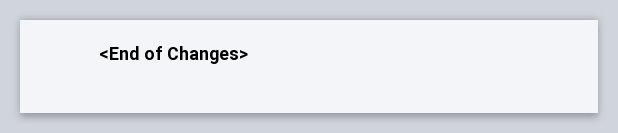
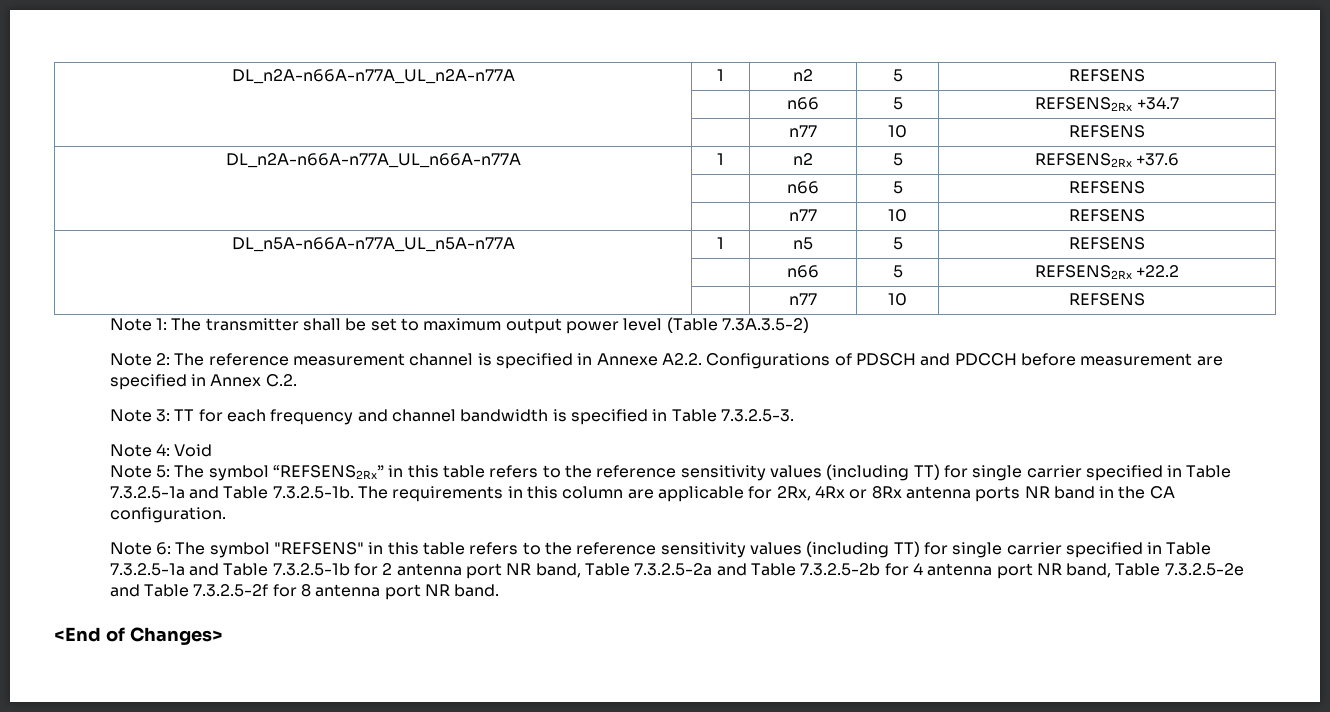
(99, 53) none -> [231,69,515,84] [717,69,724,81] [793,69,813,81] [892,69,903,82] [1069,69,1145,82] [787,97,819,110] [892,97,903,110] [1035,97,1179,111] [789,125,817,137] [888,125,907,138] [1069,125,1145,138] [225,153,521,168] [717,153,724,165] [793,153,813,165] [892,153,903,166] [1034,153,1180,167] [787,181,819,194] [892,181,903,194] [1069,181,1145,194] [789,209,817,221] [888,209,907,222] [1069,209,1145,222] [231,237,515,252] [717,237,724,249] [793,237,813,250] [892,237,903,250] [1069,237,1145,250] [787,265,819,278] [892,265,903,278] [1034,265,1180,279] [789,293,817,305] [888,293,907,306] [1069,293,1145,306] [109,317,809,334] [109,353,1223,369] [109,374,297,390] [109,409,794,425] [109,444,213,457] [109,464,1232,481] [109,486,1175,502] [109,507,226,523] [109,541,1212,558] [109,563,1244,579] [109,584,500,600] DL_n2A-n66A-n77A_UL_n2A-n77A | 1 | n2 | 5 | REFSENS // | | n66 | 5 | REFSENS2Rx +34.7 // | | n77 | 10 | REFSENS // DL_n2A-n66A-n77A_UL_n66A-n77A | 1 | n2 | 5 | REFSENS2Rx +37.6 // | | n66 | 5 | REFSENS // | | n77 | 10 | REFSENS // DL_n5A-n66A-n77A_UL_n5A-n77A | 1 | n5 | 5 | REFSENS // | | n66 | 5 | REFSENS2Rx +22.2 // | | n77 | 10 | REFSENS // Note 1: The transmitter shall be set to maximum output power level (Table 7.3A.3.5-2) // Note 2: The reference measurement channel is specified in Annexe A2.2. Configurations of PDSCH and PDCCH before measurement are specified in Annex C.2. // Note 3: TT for each frequency and channel bandwidth is specified in Table 7.3.2.5-3. // Note 4: Void // Note 5: The symbol “REFSENS2Rx” in this table refers to the reference sensitivity values (including TT) for single carrier specified in Table 7.3.2.5-1a and Table 7.3.2.5-1b. The requirements in this column are applicable for 2Rx, 4Rx or 8Rx antenna ports NR band in the CA configuration. // Note 6: The symbol "REFSENS" in this table refers to the reference sensitivity values (including TT) for single carrier specified in Table 7.3.2.5-1a and Table 7.3.2.5-1b for 2 antenna port NR band, Table 7.3.2.5-2a and Table 7.3.2.5-2b for 4 antenna port NR band, Table 7.3.2.5-2e and Table 7.3.2.5-2f for 8 antenna port NR band. //

